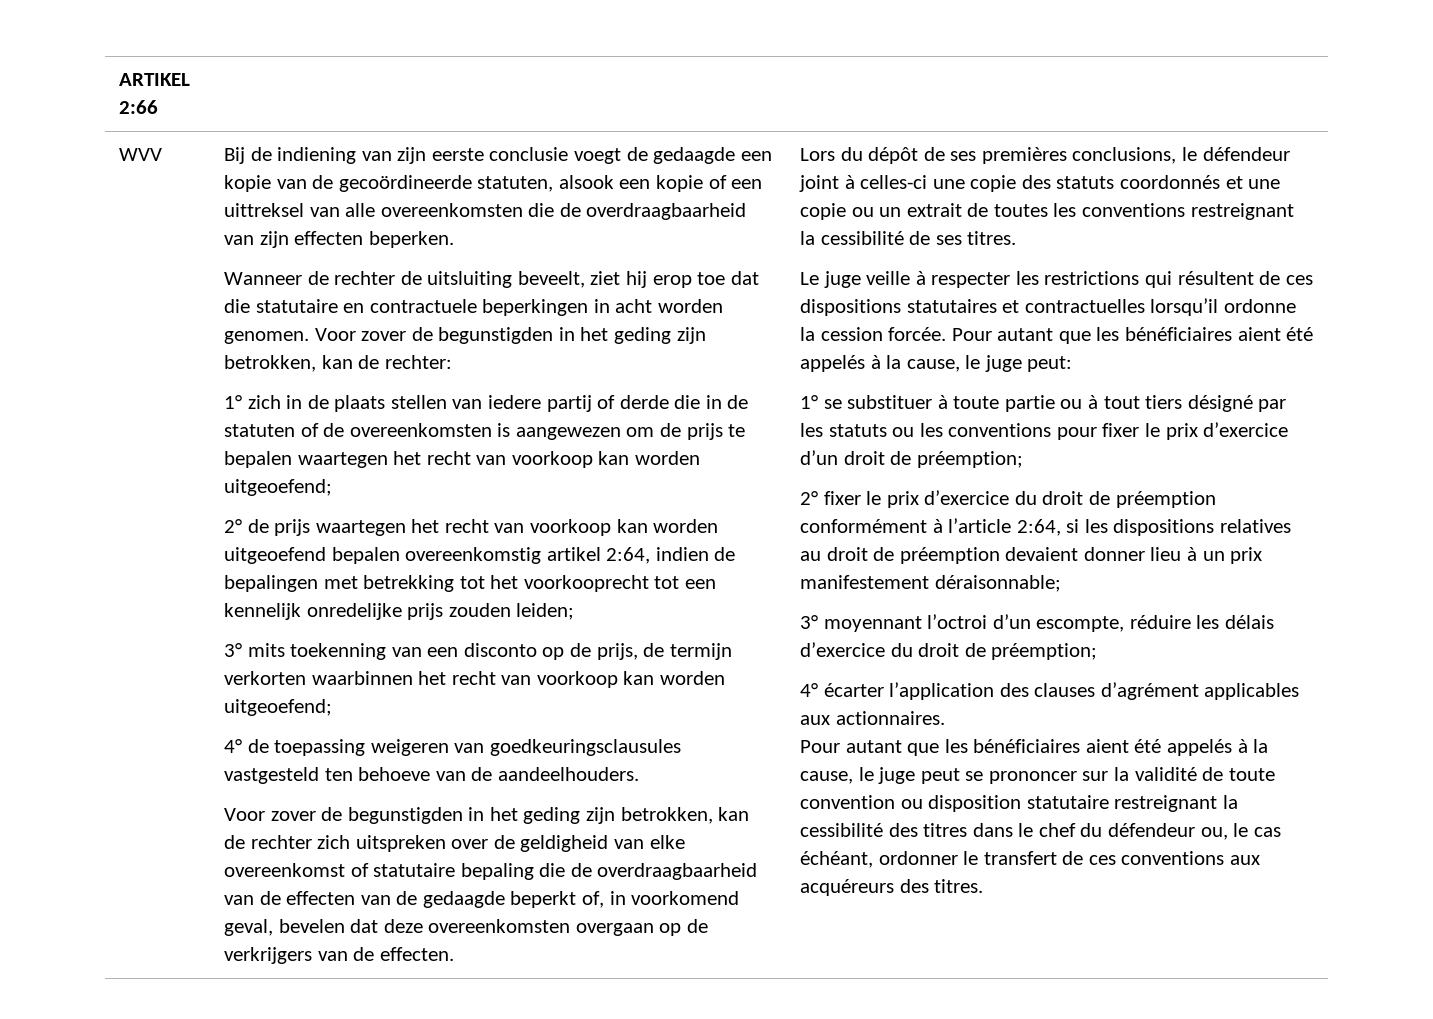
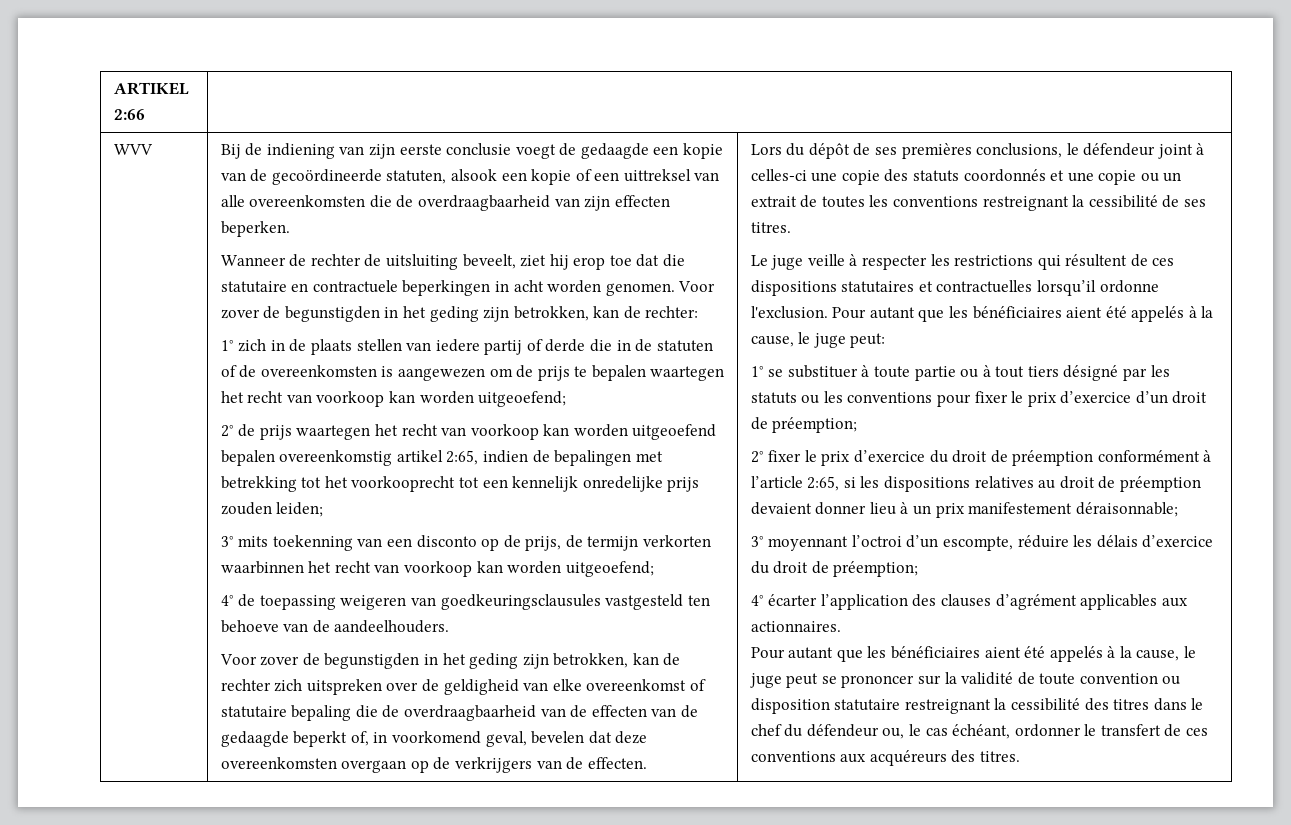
[606,547,651,564] 2:64, -> [446,450,479,465] 2:65,
[800,327,947,341] la cession forcée. -> [750,306,828,319] l'exclusion.
[1016,519,1061,536] 2:64, -> [807,476,840,491] 2:65,

